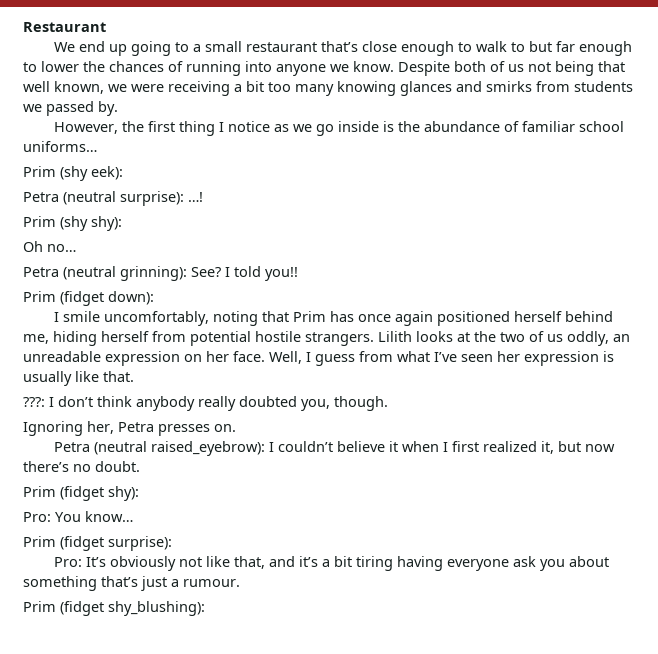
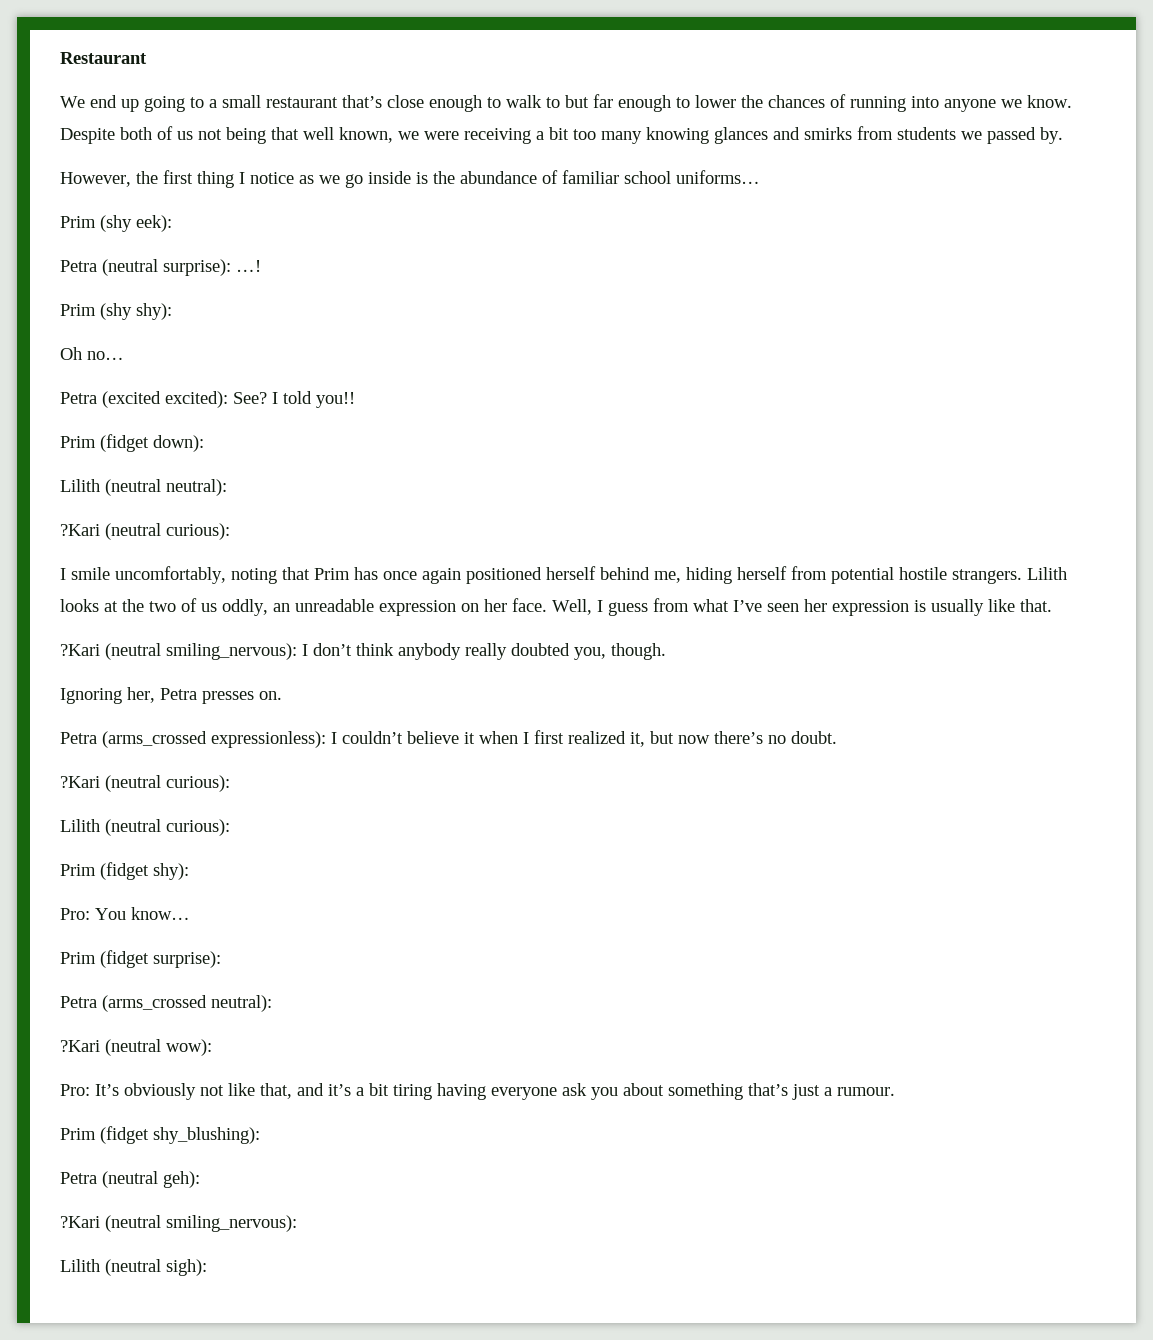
[63,266,187,281] (neutral grinning): -> [102,391,228,408] (excited excited):
(154, 298) none -> [60,479,227,496] [60,523,230,540] // Lilith (neutral neutral): // ?Kari (neutral curious):
[23,397,45,407] ???: -> [60,643,297,660] ?Kari (neutral smiling_nervous):
[94,441,266,456] (neutral raised_eyebrow): -> [102,731,326,748] (arms_crossed expressionless):
(140, 466) none -> [60,775,230,792] [60,819,230,836] // ?Kari (neutral curious): // Lilith (neutral curious):
(172, 543) none -> [60,995,272,1012] [60,1039,212,1056] // Petra (arms_crossed neutral): // ?Kari (neutral wow):
(205, 608) none -> [60,1171,200,1188] [60,1215,297,1232] [60,1259,207,1276] // Petra (neutral geh): // ?Kari (neutral smiling_nervous): // Lilith (neutral sigh):

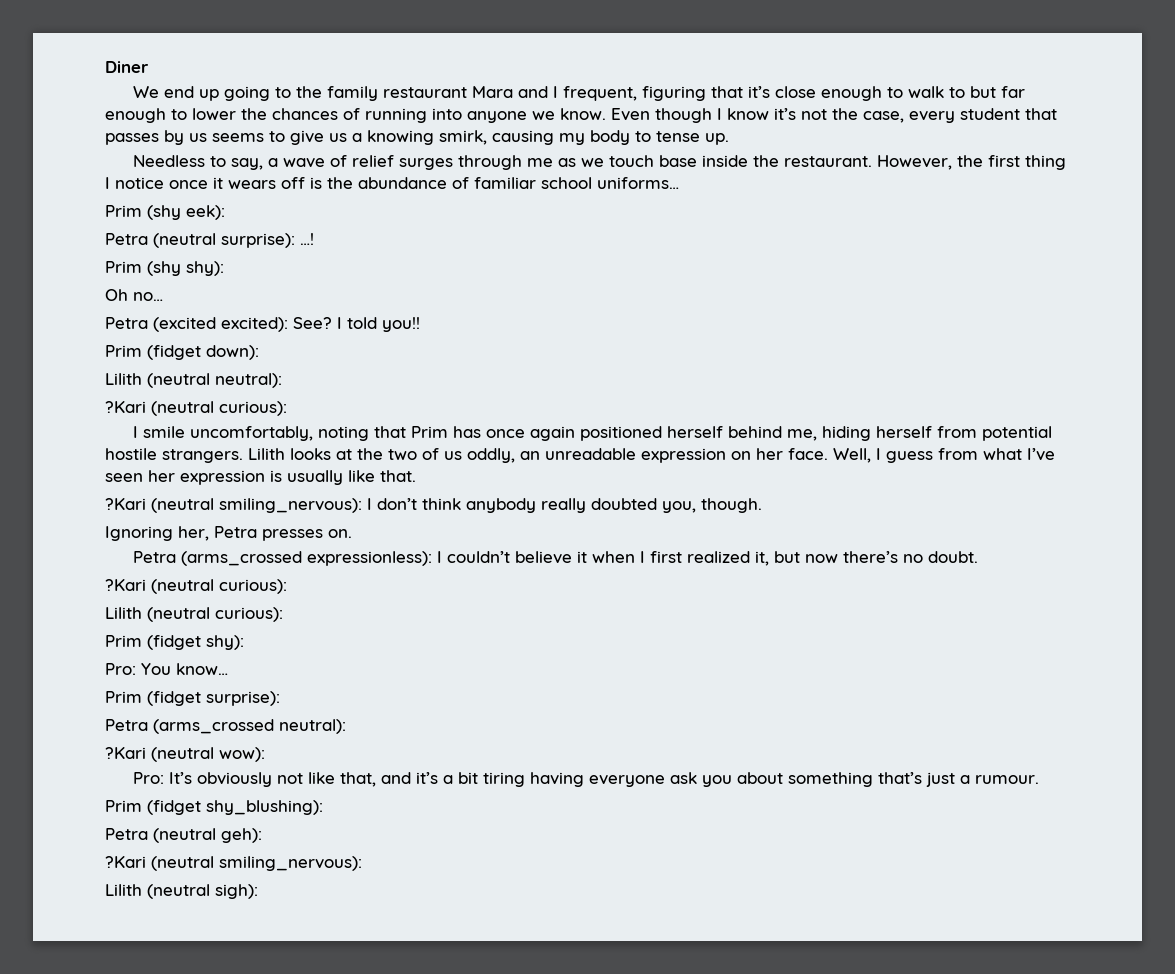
[60,52,147,64] Restaurant -> [105,61,149,73] Diner
[209,95,382,108] a small restaurant that’s -> [296,86,771,101] the family restaurant Mara and I frequent, figuring that it’s
[60,126,1063,144] Despite both of us not being that well known, we were receiving a bit too many knowing glances and smirks from students we passed by. // -> [611,108,1057,123] [105,130,729,145] [133,155,873,170] Even though I know it’s not the case, every student that passes by us seems to give us a knowing smirk, causing my body to tense up. // Needless to say, a wave of relief surges through me as we touch base inside the restaurant.
[299,171,411,188] as we go inside -> [169,177,305,189] once it wears off

